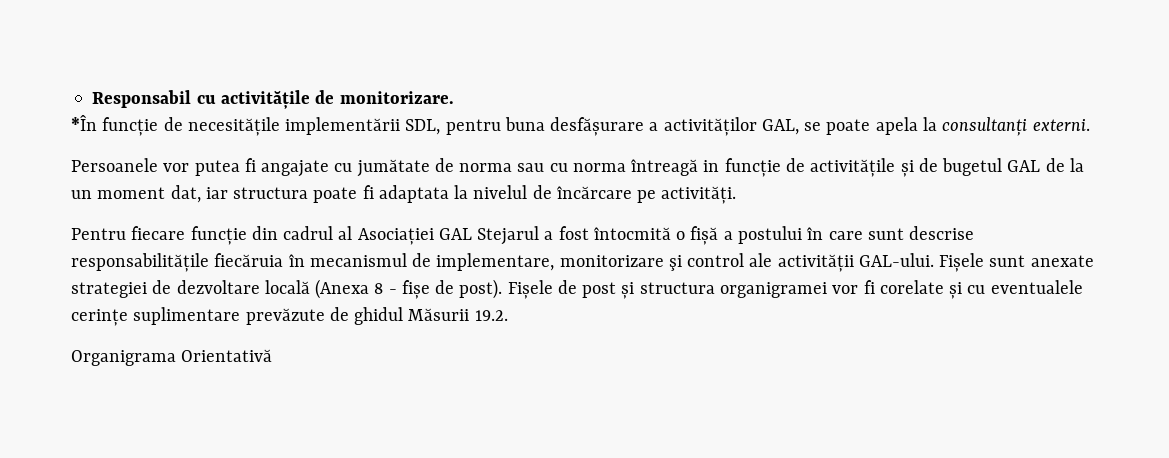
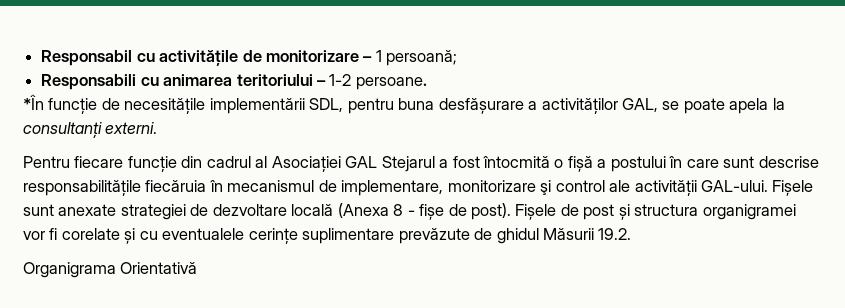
[339,91,454,104] monitorizare. -> [265,50,458,66] [41,74,427,90] monitorizare – 1 persoană; // Responsabili cu animarea teritoriului – 1-2 persoane.
[71,158,1084,177] [71,185,737,204] // Persoanele vor putea fi angajate cu jumătate de norma sau cu norma întreagă in funcție de activitățile și de bugetul GAL de la un moment dat, iar structura poate fi adaptata la nivelul de încărcare pe activități. -> (158, 128) none

